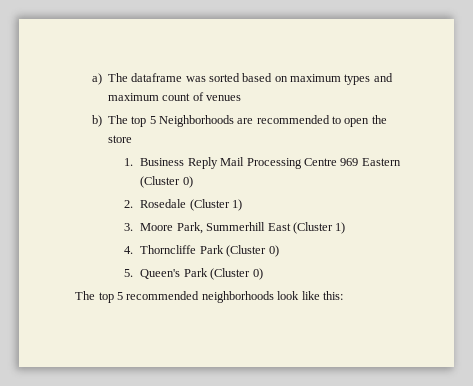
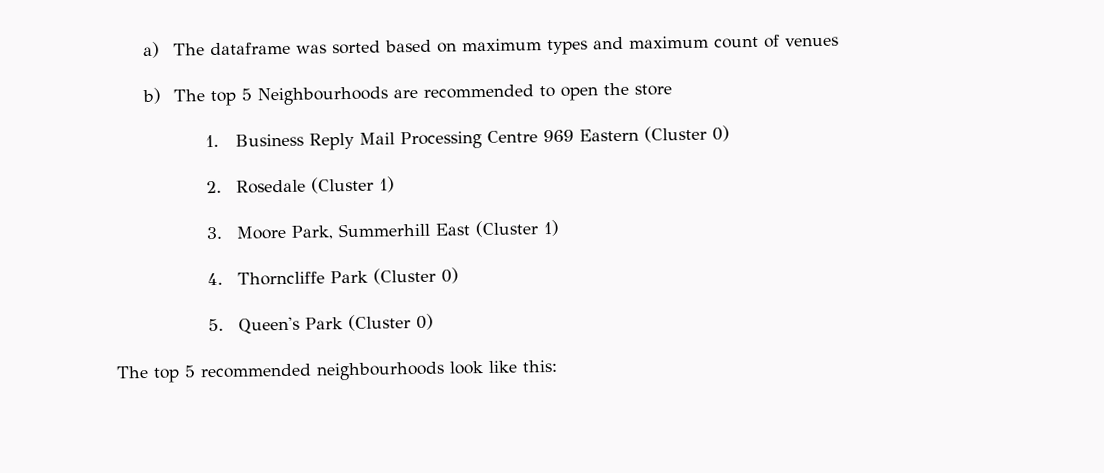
[158,115,234,127] Neighborhoods -> [257,86,390,106] Neighbourhoods
[201,291,274,303] neighborhoods -> [316,361,446,381] neighbourhoods

